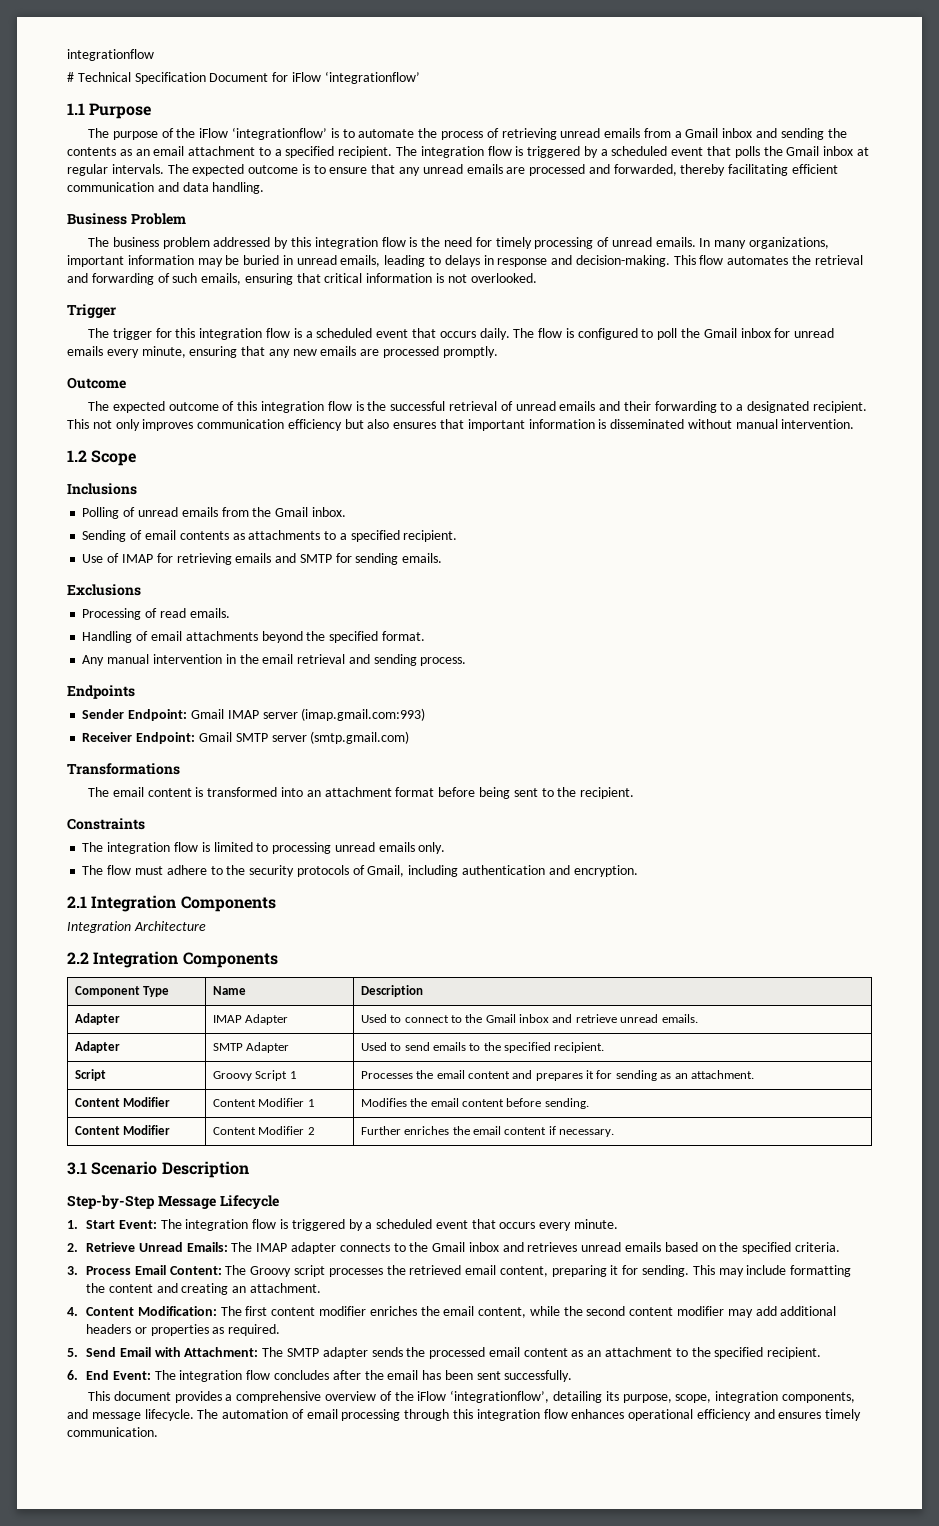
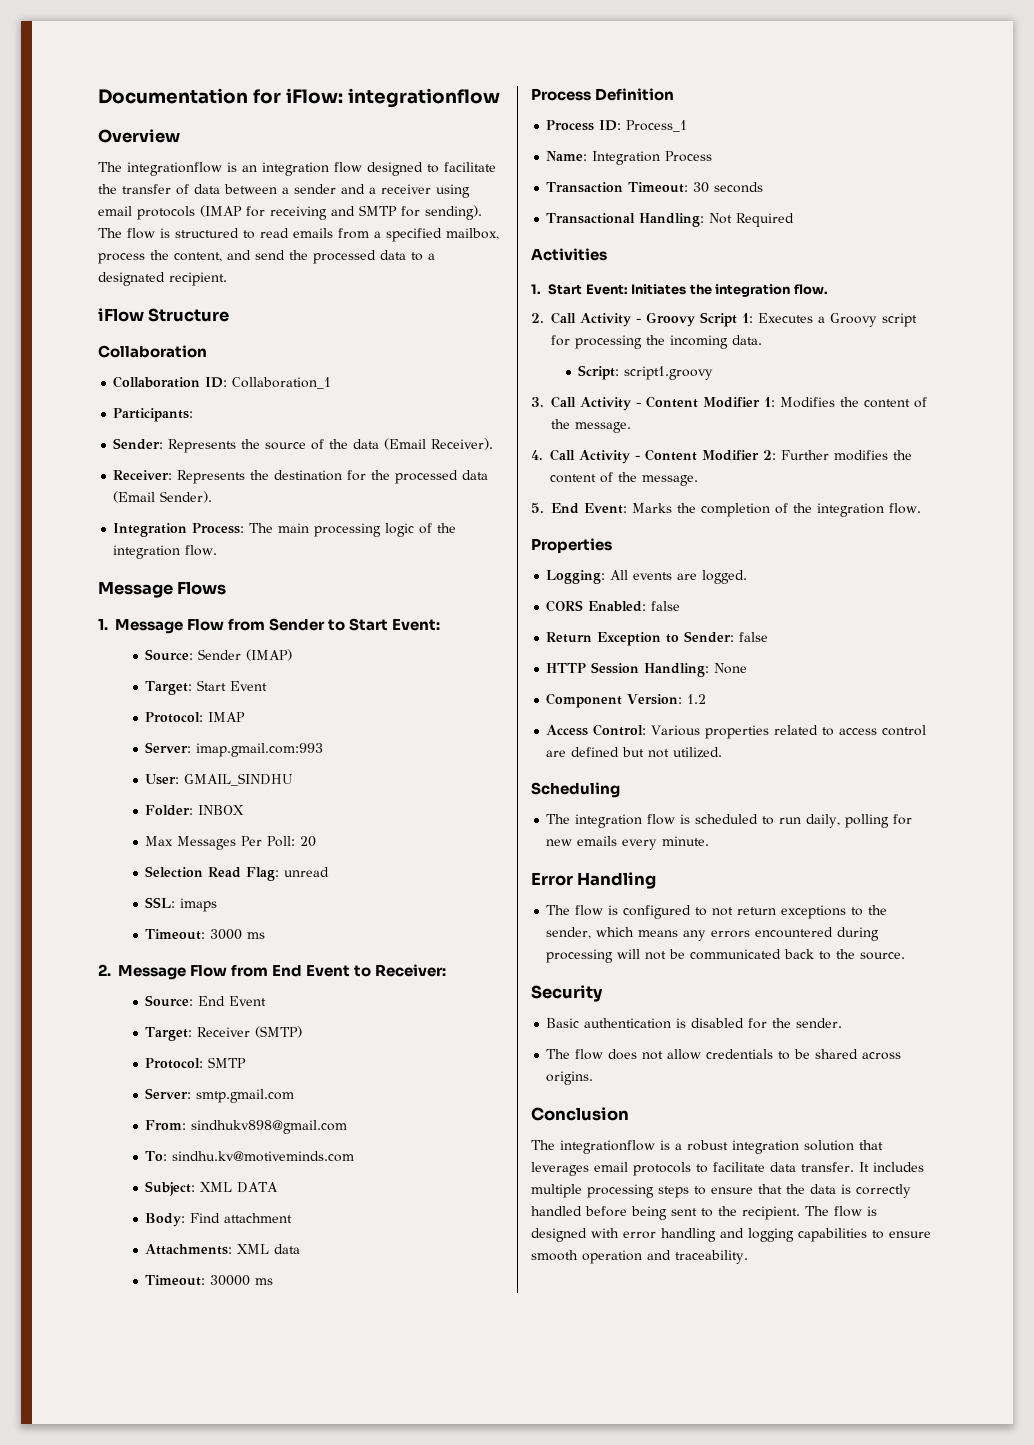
[67,49,154,61] [67,71,420,84] [67,103,152,119] [88,127,847,140] [67,146,869,158] [67,164,839,176] [67,182,265,194] [67,213,186,225] [88,237,829,249] [67,255,863,267] [67,273,537,285] [67,304,116,318] [88,328,835,340] [67,346,498,358] [67,377,126,389] [88,401,867,413] [67,419,855,431] [67,450,137,466] [67,483,137,495] [82,507,346,519] [82,530,458,542] [82,553,443,565] [67,584,141,596] [82,608,230,620] [82,631,425,643] [82,654,467,666] [67,685,135,699] [82,708,426,721] [82,731,410,744] [67,763,180,775] [88,787,435,797] integrationflow // # Technical Specification Document for iFlow ‘integrationflow’ // 1.1 Purpose // The purpose of the iFlow ‘integrationflow’ is to automate the process of retrieving unread emails from a Gmail inbox and sending the contents as an email attachment to a specified recipient. The integration flow is triggered by a scheduled event that polls the Gmail inbox at regular intervals. The expected outcome is to ensure that any unread emails are processed and forwarded, thereby facilitating efficient communication and data handling. // Business Problem // The business problem addressed by this integration flow is the need for timely processing of unread emails. In many organizations, important information may be buried in unread emails, leading to delays in response and decision-making. This flow automates the retrieval and forwarding of such emails, ensuring that critical information is not overlooked. // Trigger // The trigger for this integration flow is a scheduled event that occurs daily. The flow is configured to poll the Gmail inbox for unread emails every minute, ensuring that any new emails are processed promptly. // Outcome // The expected outcome of this integration flow is the successful retrieval of unread emails and their forwarding to a designated recipient. This not only improves communication efficiency but also ensures that important information is disseminated without manual intervention. // 1.2 Scope // Inclusions // Polling of unread emails from the Gmail inbox. // Sending of email contents as attachments to a specified recipient. // Use of IMAP for retrieving emails and SMTP for sending emails. // Exclusions // Processing of read emails. // Handling of email attachments beyond the specified format. // Any manual intervention in the email retrieval and sending process. // Endpoints // Sender Endpoint: Gmail IMAP server (imap.gmail.com:993) // Receiver Endpoint: Gmail SMTP server (smtp.gmail.com) // Transformations // The email content is transformed into an attachment format -> [98,88,500,108] [98,129,180,143] [98,162,496,176] [98,184,470,198] [98,205,482,220] [98,228,499,242] [98,250,435,264] [98,272,227,286] [98,308,230,322] [98,345,207,358] [113,376,332,389] [113,408,194,422] [113,438,494,453] [113,470,489,484] [113,491,213,503] [113,523,457,537] [113,545,218,559] [98,581,227,598] [98,618,441,634] [145,649,293,661] [145,680,268,695] [145,712,246,723] [145,742,324,757] [145,773,294,786] [145,805,245,816] [145,836,317,850] [145,866,330,881] [145,897,218,912] [145,929,266,940] [98,964,447,980] [145,995,267,1007] [145,1026,303,1041] [145,1057,247,1069] [145,1088,295,1103] [145,1120,348,1134] [145,1151,355,1162] [145,1181,279,1196] [145,1213,293,1227] [145,1244,301,1255] [145,1275,274,1286] [531,88,675,101] [546,120,688,132] [546,151,713,165] [546,182,764,193] [546,213,795,227] [531,248,607,261] [531,284,828,297] [531,312,917,327] [551,335,762,349] [578,365,714,380] [531,396,927,411] [551,419,631,433] [531,449,912,464] [550,472,698,486] [531,503,921,517] [531,538,612,553] [546,570,748,584] [546,600,681,612] [546,631,769,646] [546,662,748,677] [546,693,707,708] [546,724,927,739] [546,747,723,758] [531,782,620,798] [546,814,913,828] [546,836,710,850] [531,872,657,889] [546,905,888,919] [546,927,880,941] [546,949,906,963] [531,985,603,1002] [546,1018,843,1029] [546,1049,902,1060] [546,1071,594,1085] [531,1107,629,1121] [531,1140,883,1154] [531,1162,924,1176] [531,1184,911,1198] [531,1206,582,1216] Documentation for iFlow: integrationflow // Overview // The integrationflow is an integration flow designed to facilitate the transfer of data between a sender and a receiver using email protocols (IMAP for receiving and SMTP for sending). The flow is structured to read emails from a specified mailbox, process the content, and send the processed data to a designated recipient. // iFlow Structure // Collaboration // Collaboration ID: Collaboration_1 // Participants: // Sender: Represents the source of the data (Email Receiver). // Receiver: Represents the destination for the processed data (Email Sender). // Integration Process: The main processing logic of the integration flow. // Message Flows // 1. Message Flow from Sender to Start Event: // Source: Sender (IMAP) // Target: Start Event // Protocol: IMAP // Server: imap.gmail.com:993 // User: GMAIL_SINDHU // Folder: INBOX // Max Messages Per Poll: 20 // Selection Read Flag: unread // SSL: imaps // Timeout: 3000 ms // 2. Message Flow from End Event to Receiver: // Source: End Event // Target: Receiver (SMTP) // Protocol: SMTP // Server: smtp.gmail.com // From: sindhukv898@gmail.com // To: sindhu.kv@motiveminds.com // Subject: XML DATA // Body: Find attachment // Attachments: XML data // Timeout: 30000 ms // Process Definition // Process ID: Process_1 // Name: Integration Process // Transaction Timeout: 30 seconds // Transactional Handling: Not Required // Activities // 1. Start Event: Initiates the integration flow. // 2. Call Activity - Groovy Script 1: Executes a Groovy script for processing the incoming data. // Script: script1.groovy // 3. Call Activity - Content Modifier 1: Modifies the content of the message. // 4. Call Activity - Content Modifier 2: Further modifies the content of the message. // 5. End Event: Marks the completion of the integration flow. // Properties // Logging: All events are logged. // CORS Enabled: false // Return Exception to Sender: false // HTTP Session Handling: None // Component Version: 1.2 // Access Control: Various properties related to access control are defined but not utilized. // Scheduling // The integration flow is scheduled to run daily, polling for new emails every minute. // Error Handling // The flow is configured to not return exceptions to the sender, which means any errors encountered during processing will not be communicated back to the source. // Security // Basic authentication is disabled for the sender. // The flow does not allow credentials to be shared across origins. // Conclusion // The integrationflow is a robust integration solution that leverages email protocols to facilitate data transfer. It includes multiple processing steps to ensure that the data is correctly handled
[67,818,145,830] [82,842,446,854] [82,865,638,877] [67,895,276,912] [67,921,206,933] [67,951,278,968] [74,986,170,997] [212,986,246,995] [360,985,423,997] [74,1013,120,1025] [212,1014,289,1025] [360,1014,698,1023] [74,1041,120,1053] [212,1042,290,1053] [360,1042,605,1053] [74,1069,106,1081] [212,1070,297,1081] [360,1070,754,1081] [74,1097,171,1107] [212,1098,315,1107] [360,1098,589,1109] [74,1125,171,1135] [212,1126,315,1135] [360,1126,615,1137] [67,1161,249,1178] [67,1195,279,1209] [67,1219,619,1231] [67,1242,840,1254] [67,1265,852,1277] [86,1283,321,1295] [67,1306,837,1318] [86,1324,281,1336] [67,1347,822,1359] [67,1370,573,1382] [88,1390,855,1403] [67,1409,862,1421] [67,1427,158,1437] // Constraints // The integration flow is limited to processing unread emails only. // The flow must adhere to the security protocols of Gmail, including authentication and encryption. // 2.1 Integration Components // Integration Architecture // 2.2 Integration Components // Component Type | Name | Description // Adapter | IMAP Adapter | Used to connect to the Gmail inbox and retrieve unread emails. // Adapter | SMTP Adapter | Used to send emails to the specified recipient. // Script | Groovy Script 1 | Processes the email content and prepares it for sending as an attachment. // Content Modifier | Content Modifier 1 | Modifies the email content before sending. // Content Modifier | Content Modifier 2 | Further enriches the email content if necessary. // 3.1 Scenario Description // Step-by-Step Message Lifecycle // 1. Start Event: The integration flow is triggered by a scheduled event that occurs every minute. // 2. Retrieve Unread Emails: The IMAP adapter connects to the Gmail inbox and retrieves unread emails based on the specified criteria. // 3. Process Email Content: The Groovy script processes the retrieved email content, preparing it for sending. This may include formatting the content and creating an attachment. // 4. Content Modification: The first content modifier enriches the email content, while the second content modifier may add additional headers or properties as required. // 5. Send Email with Attachment: The SMTP adapter sends the processed email content as an attachment to the specified recipient. // 6. End Event: The integration flow concludes after the email has been sent successfully. // This document provides a comprehensive overview of the iFlow ‘integrationflow’, detailing its purpose, scope, integration components, and message lifecycle. The automation of email processing through this integration flow enhances operational efficiency and ensures timely communication. -> [805,1206,877,1217] [531,1228,931,1242] [531,1250,748,1264] The flow is designed with error handling and logging capabilities to ensure smooth operation and traceability.

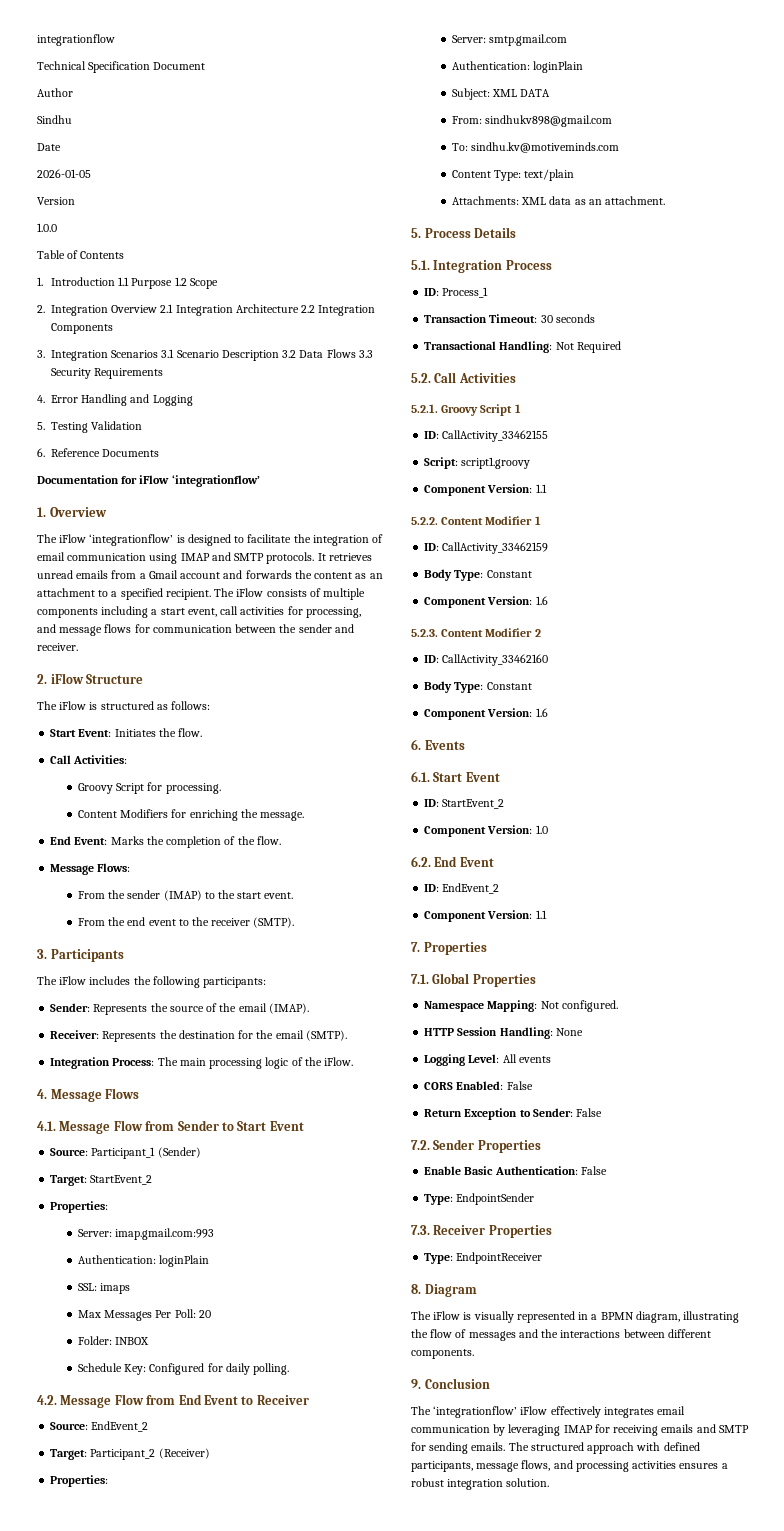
[98,88,500,108] [98,129,180,143] [98,162,496,176] [98,184,470,198] [98,205,482,220] [98,228,499,242] [98,250,406,264] Documentation for iFlow: integrationflow // Overview // The integrationflow is an integration flow designed to facilitate the transfer of data between a sender and a receiver using email protocols (IMAP for receiving and SMTP for sending). The flow is structured to read emails from a specified mailbox, process the content, and send the processed data -> [37,34,115,46] [37,61,206,73] [37,88,73,97] [37,115,72,124] [37,143,61,151] [37,169,91,178] [37,197,75,205] [37,223,57,232] [37,250,125,259] [37,277,218,289] [37,304,376,316] [51,323,113,334] [37,349,373,361] [51,368,164,379] [37,394,193,406] [37,421,143,433] [37,448,160,457] [37,475,260,487] [37,507,107,517] [37,534,384,546] [37,552,372,564] [37,570,383,579] [37,588,95,597] integrationflow // Technical Specification Document // Author // Sindhu // Date // 2026-01-05 // Version // 1.0.0 // Table of Contents // 1. Introduction 1.1 Purpose 1.2 Scope // 2. Integration Overview 2.1 Integration Architecture 2.2 Integration Components // 3. Integration Scenarios 3.1 Scenario Description 3.2 Data Flows 3.3 Security Requirements // 4. Error Handling and Logging // 5. Testing Validation // 6. Reference Documents // Documentation for iFlow ‘integrationflow’ // 1. Overview // The iFlow ‘integrationflow’ is designed to facilitate the integration of email communication using IMAP and SMTP protocols. It retrieves unread emails from a Gmail account and forwards the content as an attachment
[98,272,227,286] [98,308,230,322] [98,345,207,358] [113,376,332,389] [113,408,194,422] designated recipient. // iFlow Structure // Collaboration // Collaboration ID: Collaboration_1 // Participants: -> [120,588,366,600] [37,606,361,618] [37,624,354,636] [37,643,78,651] [37,673,144,684] [37,701,211,710] [50,728,203,737] [50,755,128,764] [77,782,221,794] [77,809,304,821] [50,836,281,848] [50,863,131,875] [77,890,294,901] [77,917,295,928] [37,949,124,962] [37,976,267,988] specified recipient. The iFlow consists of multiple components including a start event, call activities for processing, and message flows for communication between the sender and receiver. // 2. iFlow Structure // The iFlow is structured as follows: // Start Event: Initiates the flow. // Call Activities: // Groovy Script for processing. // Content Modifiers for enriching the message. // End Event: Marks the completion of the flow. // Message Flows: // From the sender (IMAP) to the start event. // From the end event to the receiver (SMTP). // 3. Participants // The iFlow includes the following participants:
[353,438,494,450] data (Email Receiver). -> [238,1003,309,1014] email (IMAP).
[395,470,489,484] [113,491,213,503] processed data (Email Sender). -> [275,1030,347,1041] email (SMTP).
[113,545,218,559] integration flow. // -> [324,1057,354,1066] [37,1089,47,1099] iFlow. // 4.
[98,619,108,630] 1. -> [37,1121,56,1131] 4.1.
[392,619,441,631] [145,649,293,661] [145,680,268,695] [145,712,246,723] [145,742,324,757] [145,773,294,786] [145,805,245,816] Event: // Source: Sender (IMAP) // Target: Start Event // Protocol: IMAP // Server: imap.gmail.com:993 // User: GMAIL_SINDHU // Folder: INBOX -> [269,1121,304,1131] [50,1147,201,1159] [50,1175,153,1186] [50,1201,109,1213] [77,1228,215,1240] [77,1255,210,1267] [77,1283,131,1294] Event // Source: Participant_1 (Sender) // Target: StartEvent_2 // Properties: // Server: imap.gmail.com:993 // Authentication: loginPlain // SSL: imaps
[145,866,330,881] [145,897,218,912] [145,929,266,940] [98,964,111,976] Selection Read Flag: unread // SSL: imaps // Timeout: 3000 ms // 2. -> [77,1336,150,1345] [77,1363,289,1375] [37,1395,57,1405] Folder: INBOX // Schedule Key: Configured for daily polling. // 4.2.
[375,964,447,977] [145,995,267,1007] [145,1026,303,1041] [145,1057,247,1069] [145,1088,295,1103] [145,1120,348,1134] [145,1151,355,1162] [145,1181,279,1196] [145,1213,293,1227] [145,1244,301,1255] [145,1275,274,1286] [531,88,675,101] [546,120,595,131] Receiver: // Source: End Event // Target: Receiver (SMTP) // Protocol: SMTP // Server: smtp.gmail.com // From: sindhukv898@gmail.com // To: sindhu.kv@motiveminds.com // Subject: XML DATA // Body: Find attachment // Attachments: XML data // Timeout: 30000 ms // Process Definition // Process -> [256,1395,309,1405] [50,1421,149,1432] [50,1448,210,1460] [50,1475,109,1487] [451,34,568,46] [451,61,584,73] [451,88,551,100] [451,115,613,127] [451,142,620,153] [451,169,575,181] [451,196,665,205] [411,227,517,238] [411,260,552,273] Receiver // Source: EndEvent_2 // Target: Participant_2 (Receiver) // Properties: // Server: smtp.gmail.com // Authentication: loginPlain // Subject: XML DATA // From: sindhukv898@gmail.com // To: sindhu.kv@motiveminds.com // Content Type: text/plain // Attachments: XML data as an attachment. // 5. Process Details // 5.1. Integration Process //
[546,151,713,165] // Name: Integration Process -> (489, 292) none
(795, 220) none -> [411,372,457,383] 5.2. Call
[531,284,828,297] [531,312,917,327] [551,335,762,349] [578,365,714,380] [531,396,927,411] [551,419,631,433] [531,449,912,464] [550,472,698,486] [531,503,921,517] [531,538,612,553] [546,570,748,584] [546,600,681,612] [546,631,769,646] [546,662,748,677] [546,693,707,708] [546,724,927,739] [546,747,723,758] [531,782,620,798] [546,814,913,828] [546,836,710,850] [531,872,657,889] [546,905,888,919] [546,927,880,941] [546,949,906,963] [531,985,603,1002] [546,1018,843,1029] [546,1049,902,1060] [546,1071,594,1085] [531,1107,629,1121] [531,1140,883,1154] [531,1162,924,1176] [531,1184,911,1198] [531,1206,877,1220] [531,1228,931,1242] [531,1250,748,1264] 1. Start Event: Initiates the integration flow. // 2. Call Activity - Groovy Script 1: Executes a Groovy script for processing the incoming data. // Script: script1.groovy // 3. Call Activity - Content Modifier 1: Modifies the content of the message. // 4. Call Activity - Content Modifier 2: Further modifies the content of the message. // 5. End Event: Marks the completion of the integration flow. // Properties // Logging: All events are logged. // CORS Enabled: false // Return Exception to Sender: false // HTTP Session Handling: None // Component Version: 1.2 // Access Control: Various properties related to access control are defined but not utilized. // Scheduling // The integration flow is scheduled to run daily, polling for new emails every minute. // Error Handling // The flow is configured to not return exceptions to the sender, which means any errors encountered during processing will not be communicated back to the source. // Security // Basic authentication is disabled for the sender. // The flow does not allow credentials to be shared across origins. // Conclusion // The integrationflow is a robust integration solution that leverages email protocols to facilitate data transfer. It includes multiple processing steps to ensure that the data is correctly handled before being sent to the recipient. The flow is designed with error handling and logging capabilities to ensure smooth operation and traceability. -> [411,404,521,416] [424,430,549,442] [424,457,531,469] [424,484,547,496] [411,516,541,525] [424,542,549,554] [424,569,532,581] [424,596,548,608] [411,628,541,637] [424,654,549,666] [424,681,532,693] [424,708,548,720] [411,739,465,750] [411,771,500,782] [424,799,505,809] [424,825,548,837] [411,856,494,867] [424,883,500,894] [424,910,547,922] [411,942,487,955] [411,973,536,987] [424,1000,618,1012] [424,1027,583,1039] [424,1054,551,1066] [424,1081,533,1090] [424,1108,603,1120] [411,1139,541,1153] [424,1166,607,1175] [424,1193,535,1205] [411,1225,552,1238] [424,1252,543,1264] [411,1284,477,1297] [411,1311,740,1323] [411,1329,711,1341] [411,1349,474,1359] [411,1378,490,1389] [411,1406,686,1418] [411,1424,749,1436] [411,1442,700,1454] [411,1460,728,1472] [411,1478,550,1490] 5.2.1. Groovy Script 1 // ID: CallActivity_33462155 // Script: script1.groovy // Component Version: 1.1 // 5.2.2. Content Modifier 1 // ID: CallActivity_33462159 // Body Type: Constant // Component Version: 1.6 // 5.2.3. Content Modifier 2 // ID: CallActivity_33462160 // Body Type: Constant // Component Version: 1.6 // 6. Events // 6.1. Start Event // ID: StartEvent_2 // Component Version: 1.0 // 6.2. End Event // ID: EndEvent_2 // Component Version: 1.1 // 7. Properties // 7.1. Global Properties // Namespace Mapping: Not configured. // HTTP Session Handling: None // Logging Level: All events // CORS Enabled: False // Return Exception to Sender: False // 7.2. Sender Properties // Enable Basic Authentication: False // Type: EndpointSender // 7.3. Receiver Properties // Type: EndpointReceiver // 8. Diagram // The iFlow is visually represented in a BPMN diagram, illustrating the flow of messages and the interactions between different components. // 9. Conclusion // The ‘integrationflow’ iFlow effectively integrates email communication by leveraging IMAP for receiving emails and SMTP for sending emails. The structured approach with defined participants, message flows, and processing activities ensures a robust integration solution.

